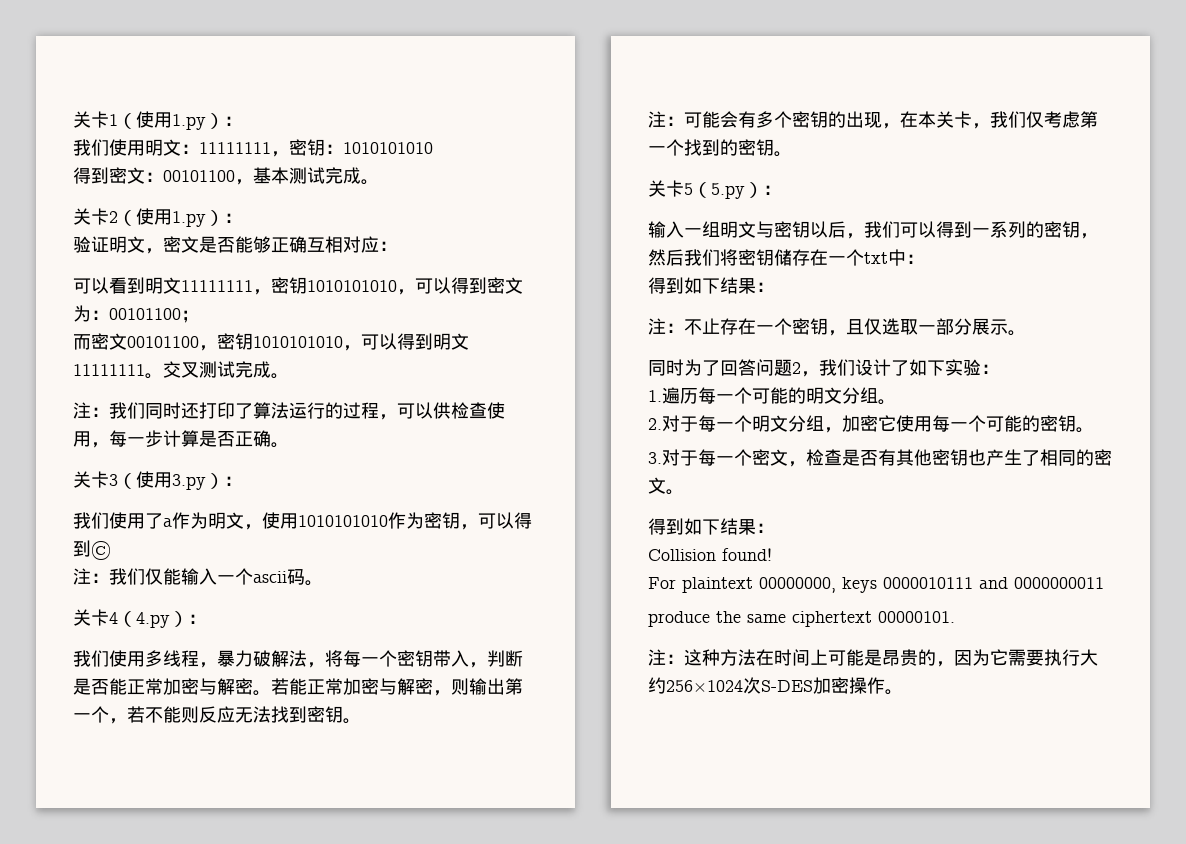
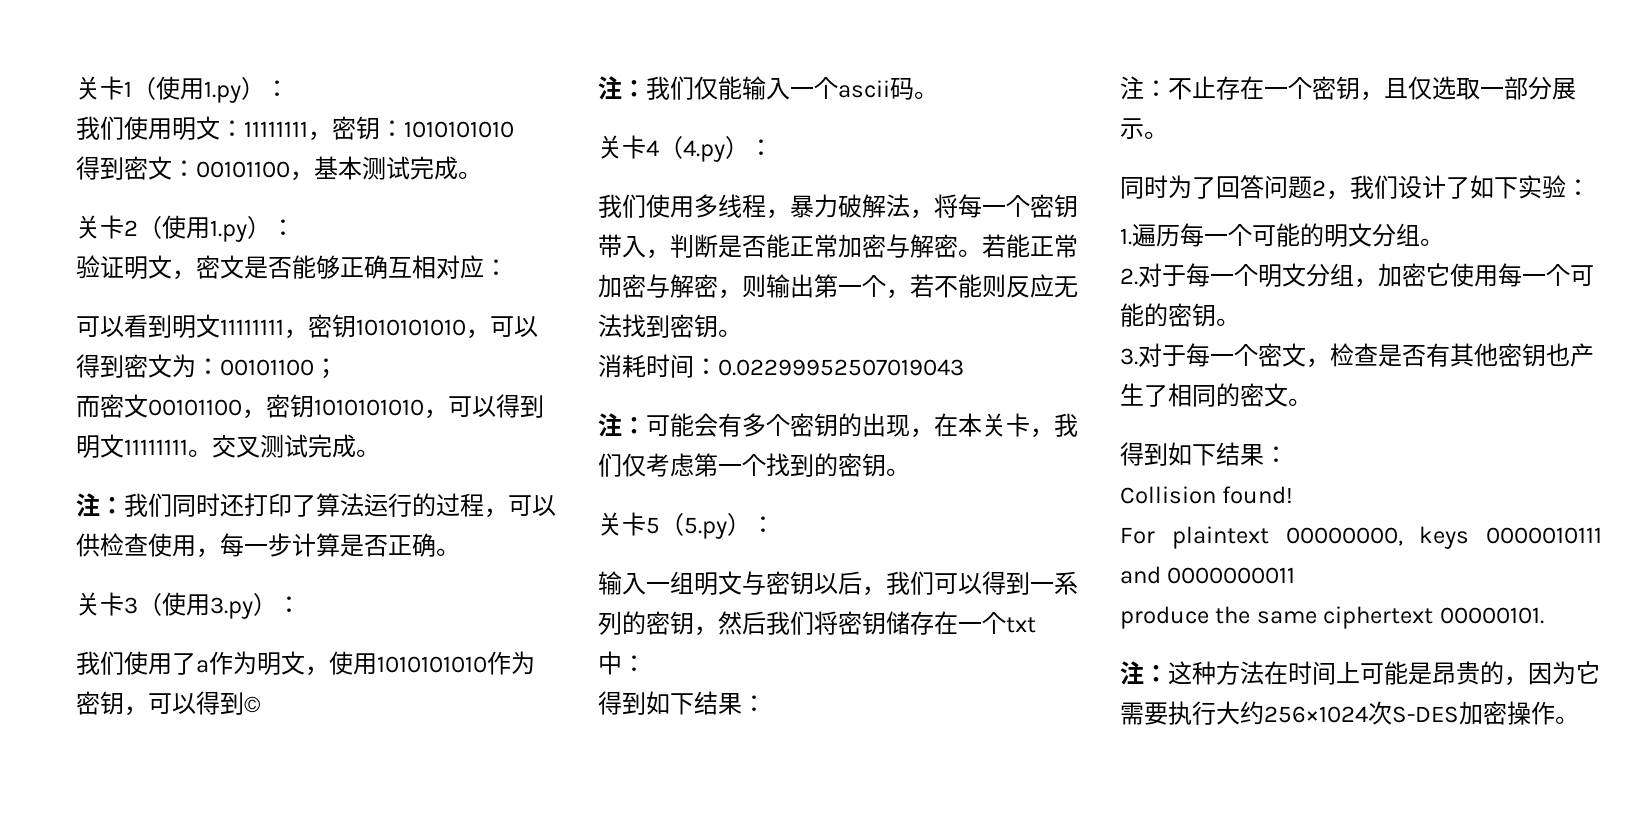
(361, 721) none -> [598,354,964,378] // 消耗时间：0.02299952507019043

